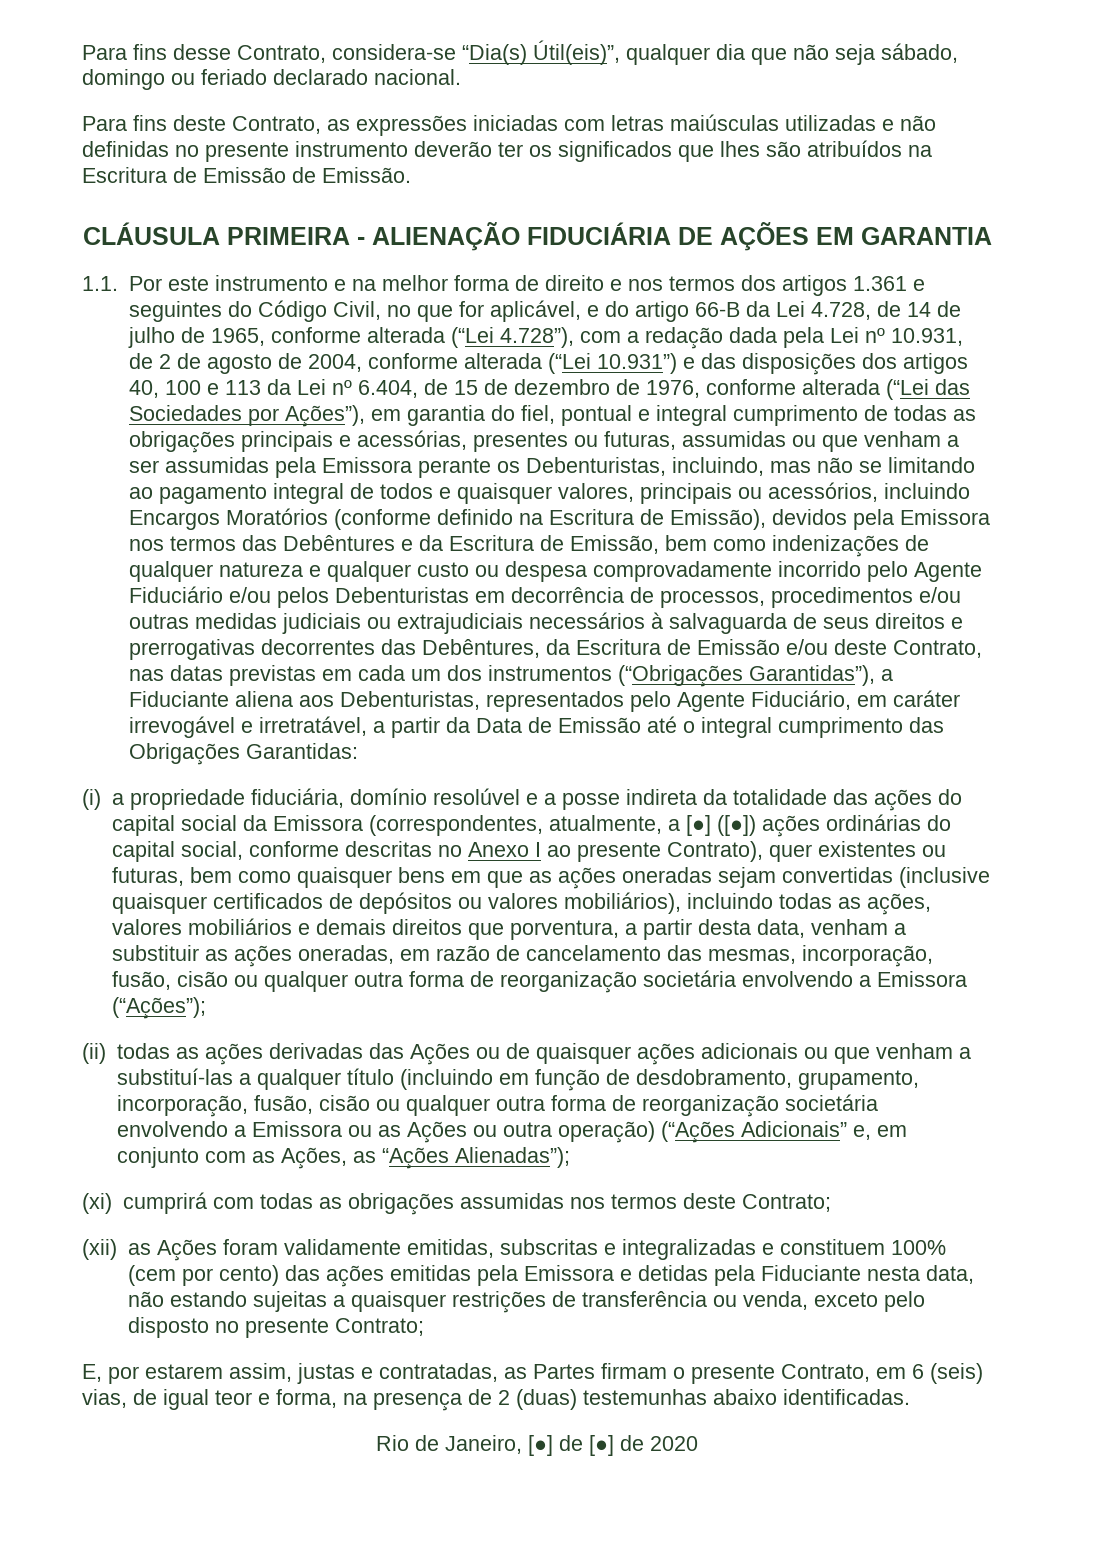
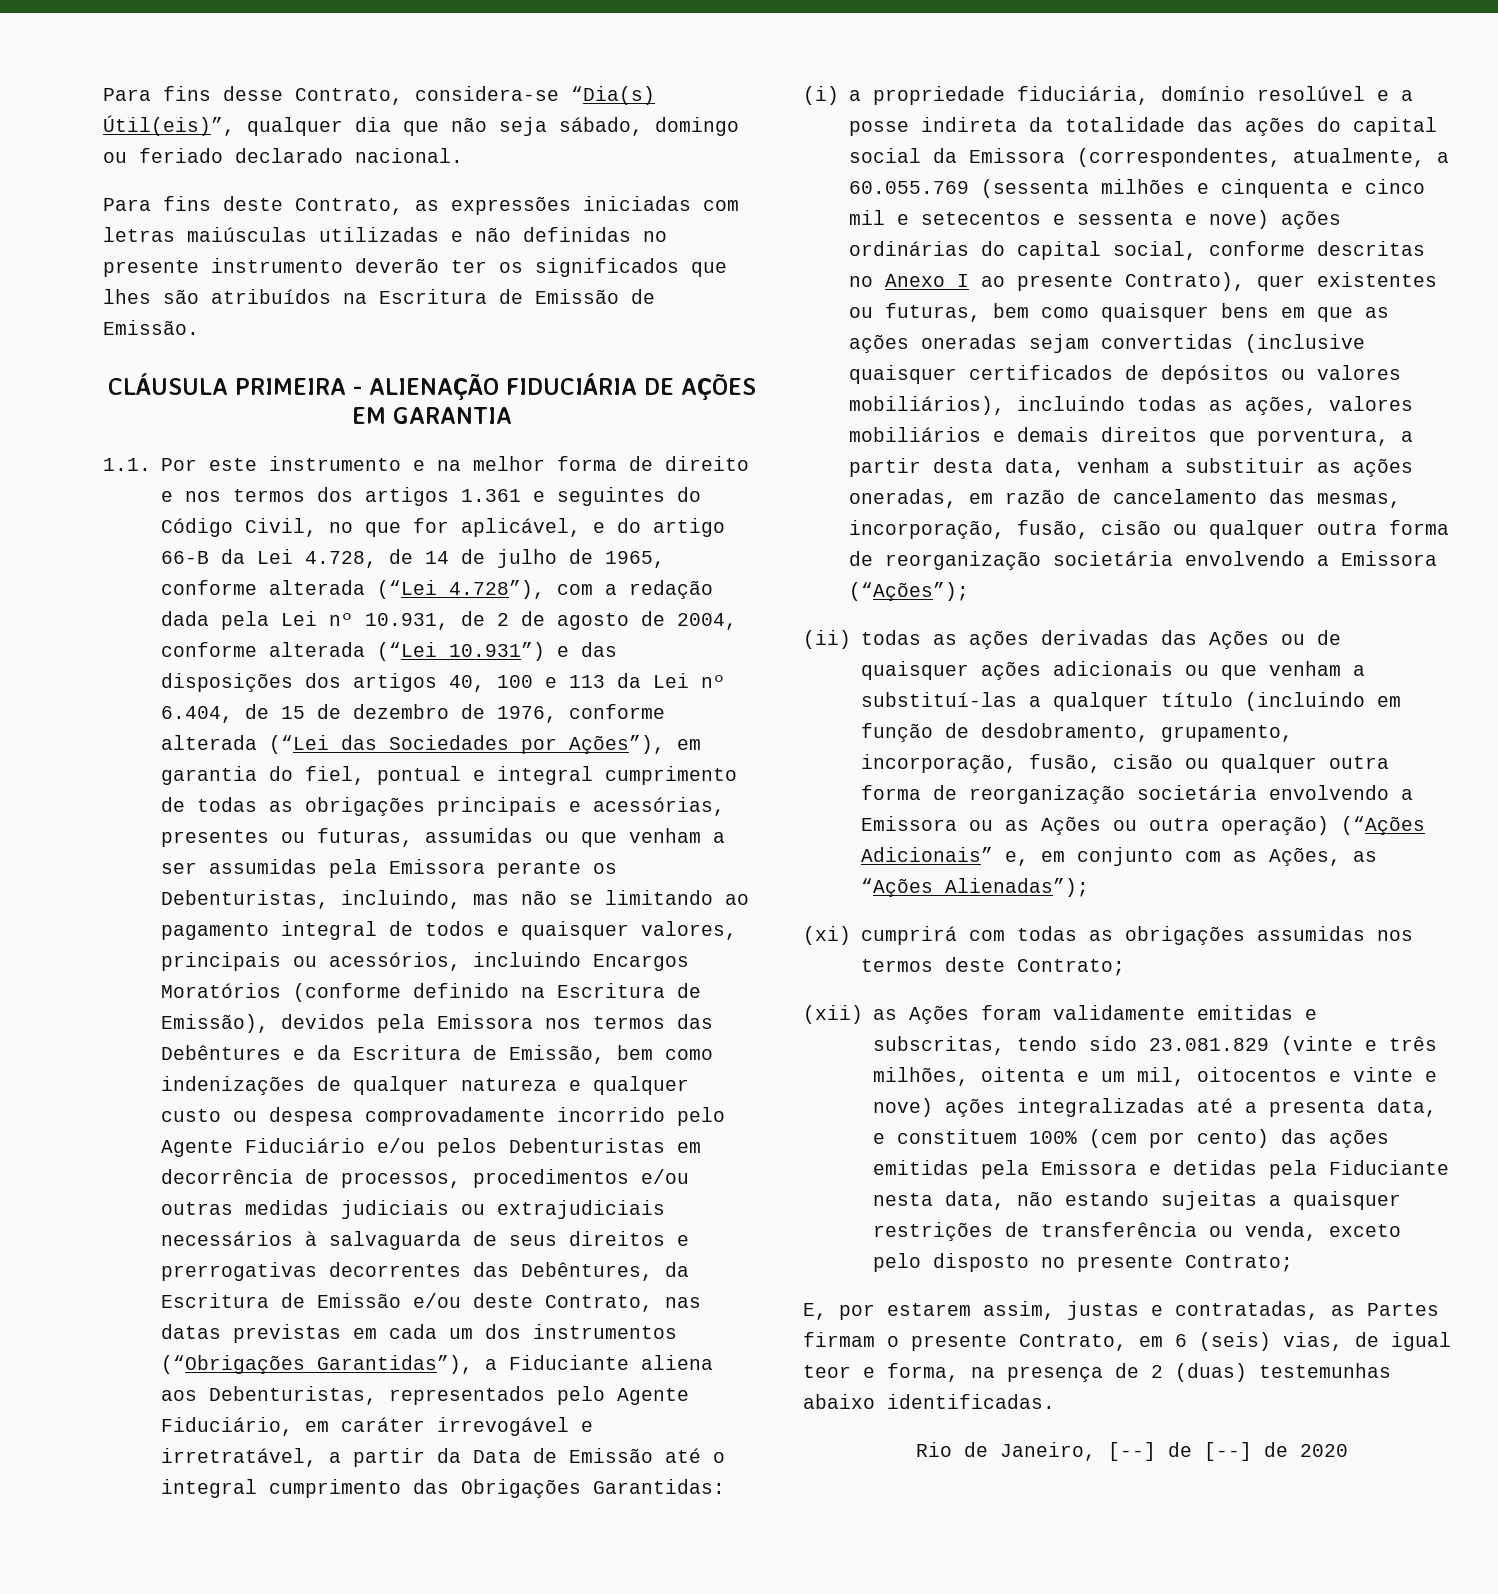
[685,815,756,836] [●] ([●]) -> [848,179,1425,198] [848,210,1269,229] 60.055.769 (sessenta milhões e cinquenta e cinco mil e setecentos e sessenta e nove)
[406,1239,756,1260] emitidas, subscritas e integralizadas -> [1196,1005,1317,1020] [872,1036,1437,1055] [872,1067,1437,1086] [872,1098,1437,1117] emitidas e subscritas, tendo sido 23.081.829 (vinte e três milhões, oitenta e um mil, oitocentos e vinte e nove) ações integralizadas até a presenta data,
[528,1435,614,1456] [●] de [●] -> [1107,1442,1252,1461] [--] de [--]

